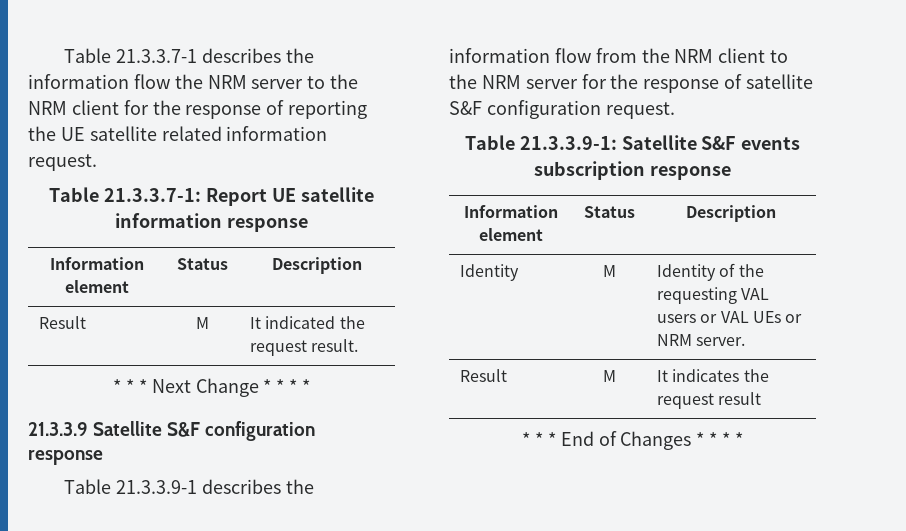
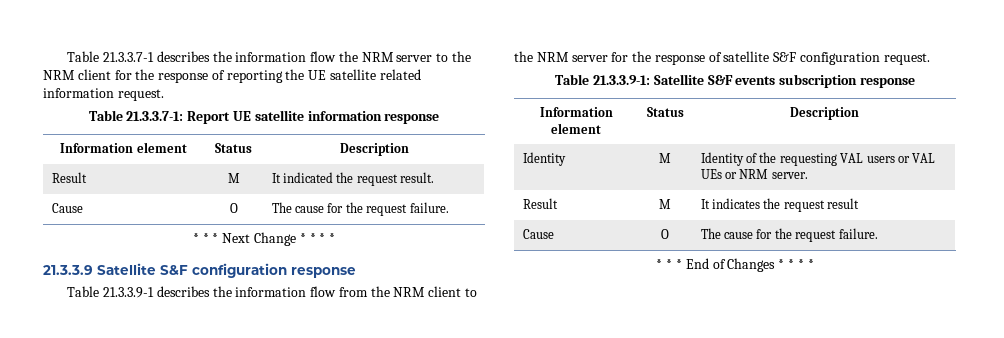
(359, 345) none -> [51,203,83,213] [229,203,238,213] [271,202,449,216] // Cause | O | The cause for the request failure.
(762, 398) none -> [522,229,554,239] [661,229,669,239] [700,228,878,242] // Cause | O | The cause for the request failure.

